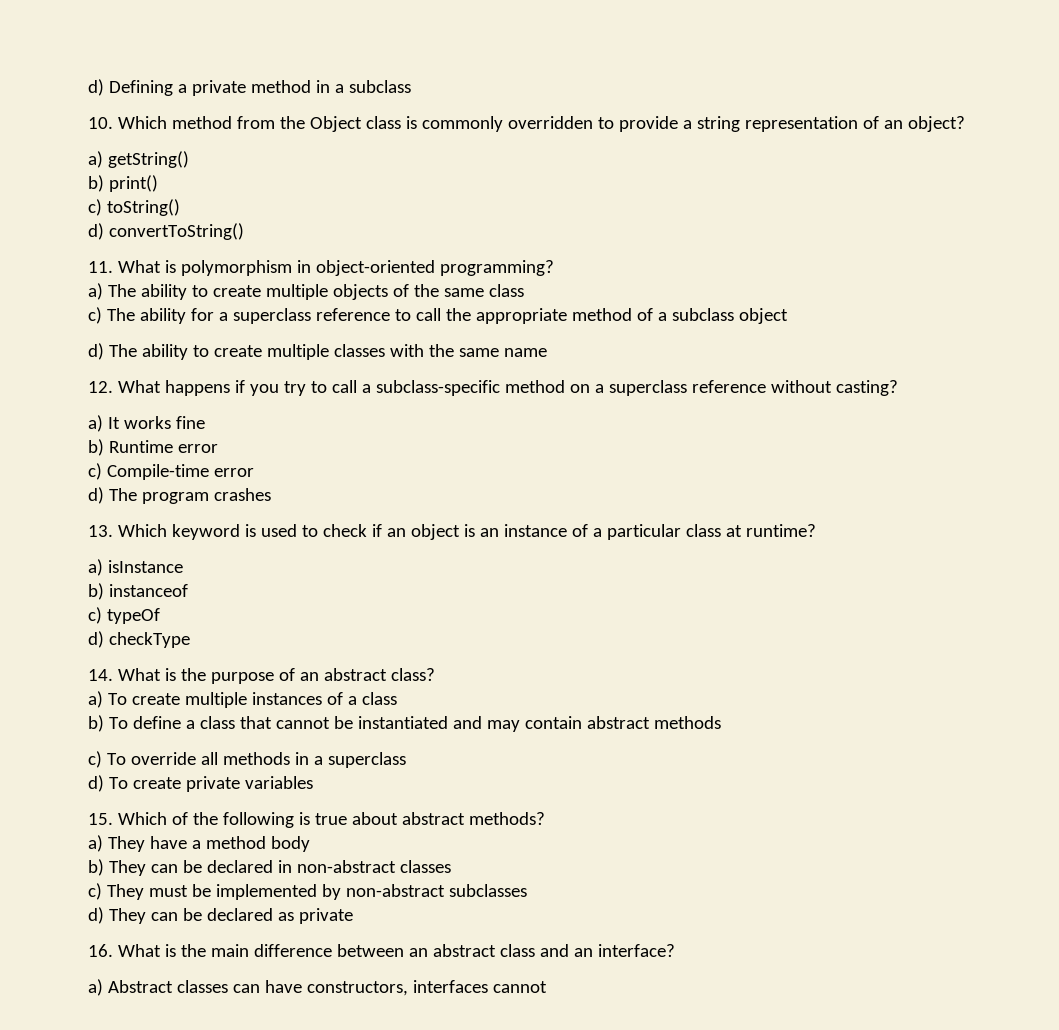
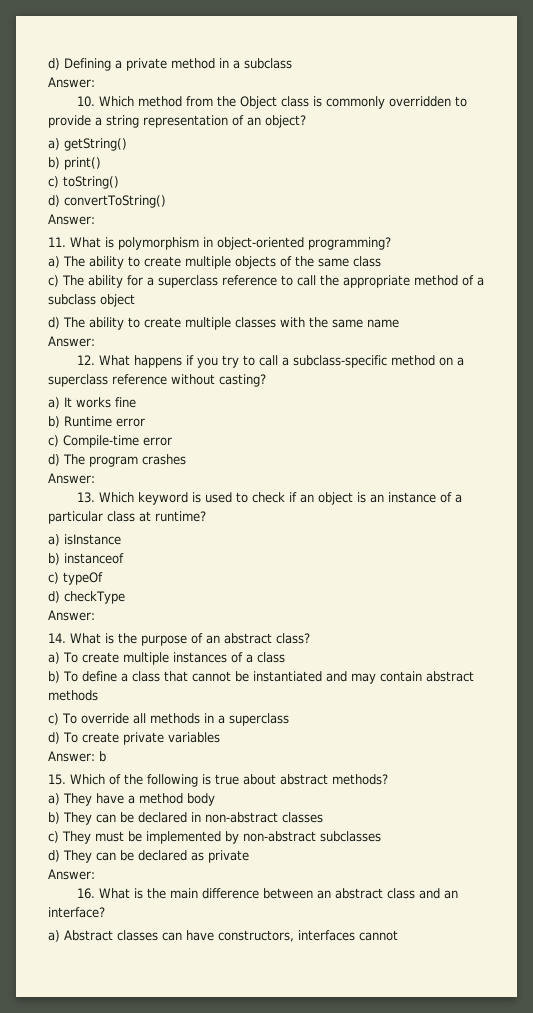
(411, 86) none -> [48,77,95,88] // Answer:
(244, 231) none -> [48,214,95,225] // Answer:
(547, 352) none -> [48,336,95,347] // Answer:
(271, 494) none -> [48,473,95,484] // Answer:
(190, 640) none -> [48,610,95,621] // Answer:
(313, 782) none -> [48,751,106,762] // Answer: b
(353, 916) none -> [48,869,95,880] // Answer:

